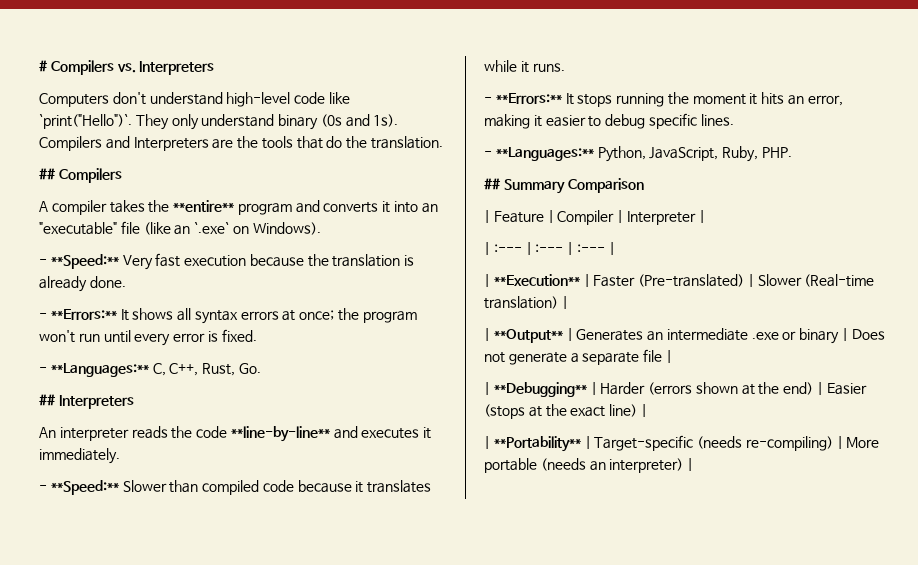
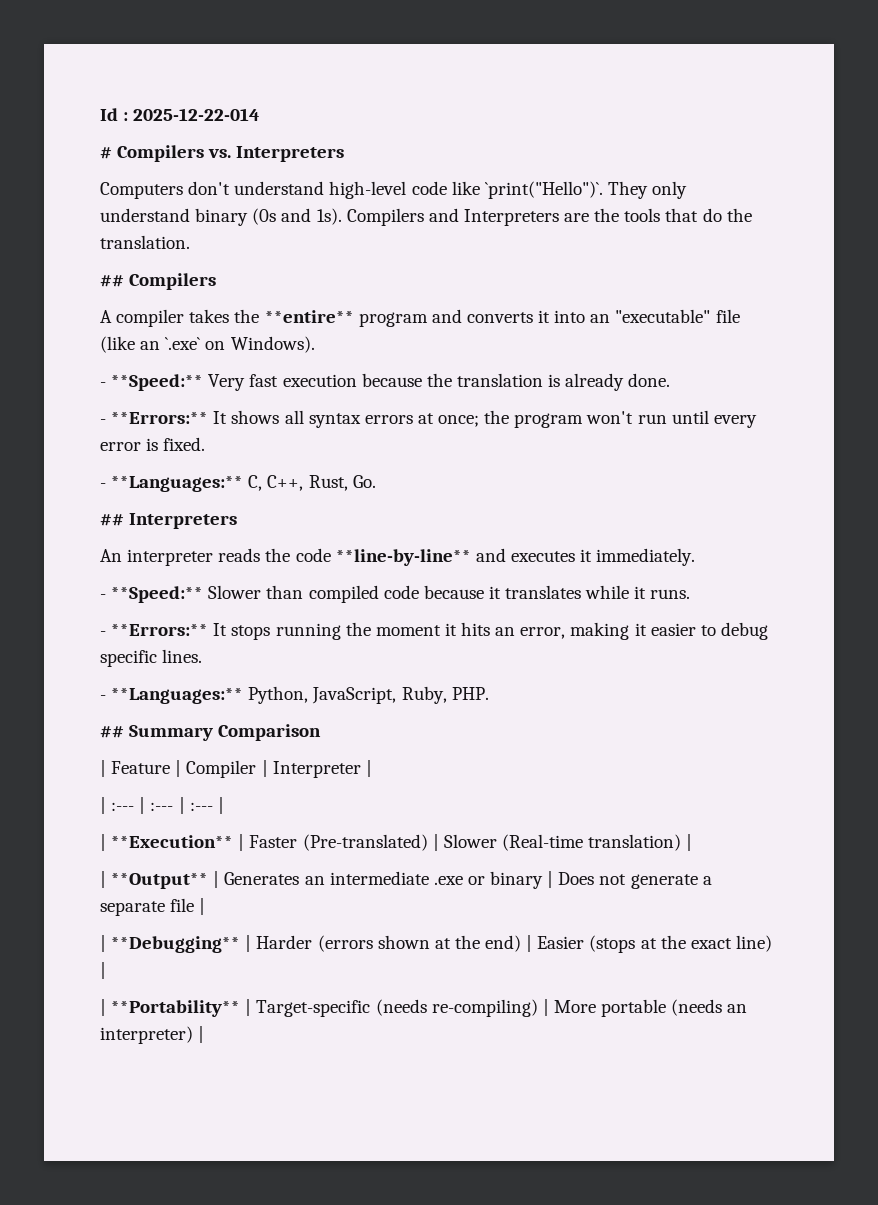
(39, 66) none -> [100,108,261,121] Id : 2025-12-22-014 //

